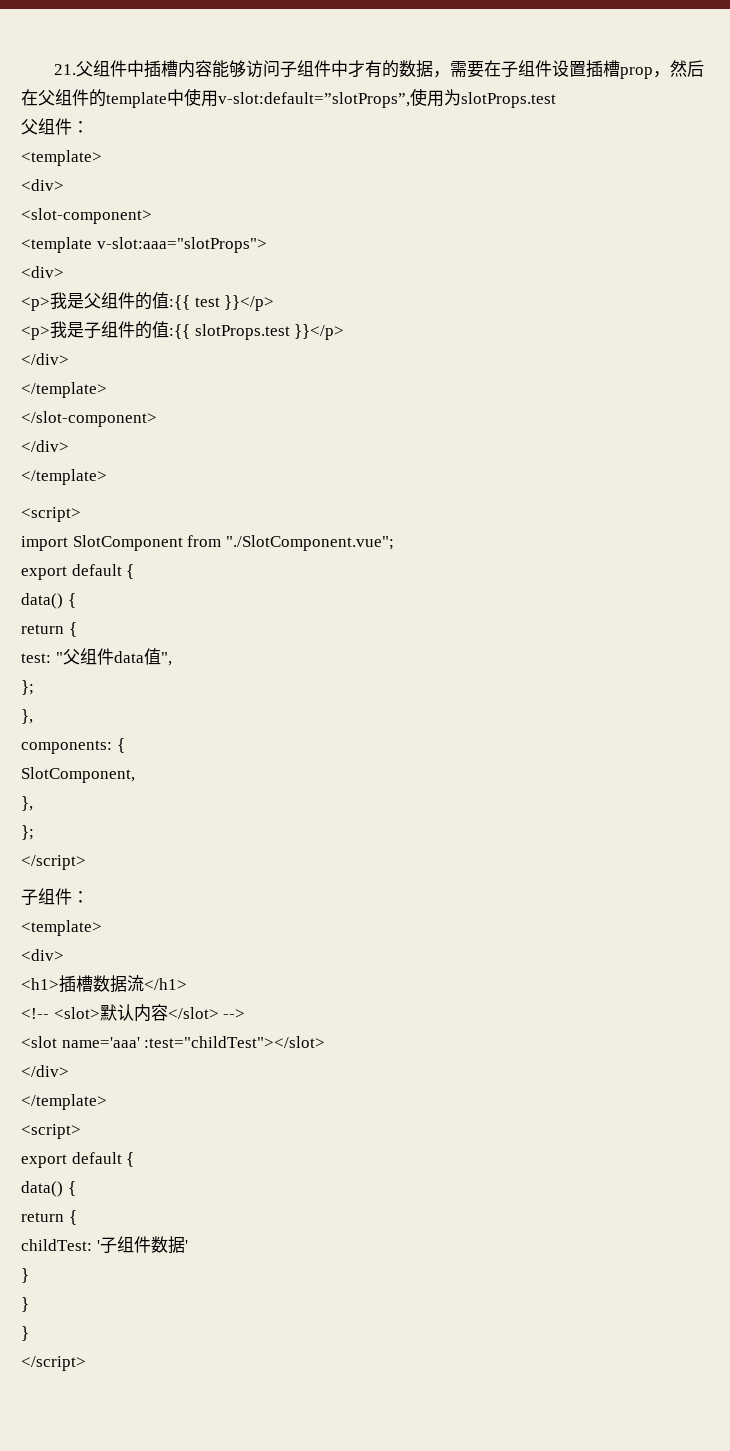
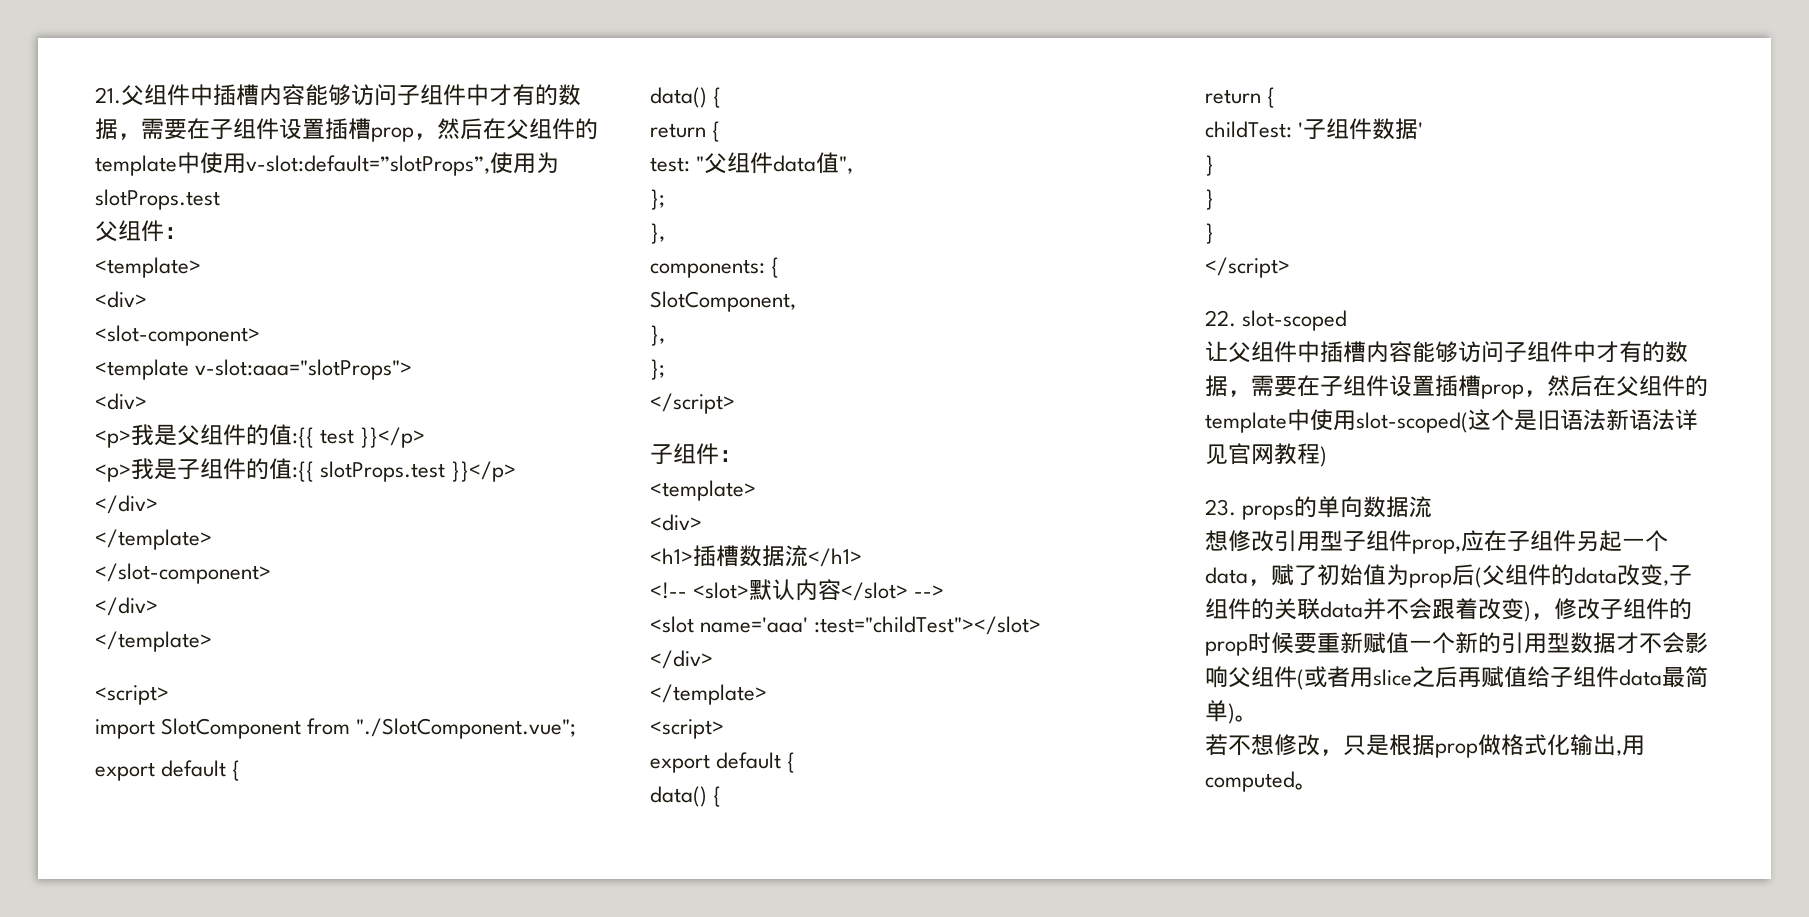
(86, 1363) none -> [1205,310,1348,331] [1205,341,1688,363] [1205,375,1708,399] [1205,409,1698,433] [1205,443,1327,467] [1205,496,1433,520] [1205,530,1668,554] [1205,564,1692,588] [1205,598,1692,622] [1205,632,1708,656] [1205,666,1708,690] [1205,700,1258,724] [1205,734,1645,758] [1205,771,1318,792] // 22. slot-scoped // 让父组件中插槽内容能够访问子组件中才有的数据，需要在子组件设置插槽prop，然后在父组件的template中使用slot-scoped(这个是旧语法新语法详见官网教程) // 23. props的单向数据流 // 想修改引用型子组件prop,应在子组件另起一个data，赋了初始值为prop后(父组件的data改变,子组件的关联data并不会跟着改变)，修改子组件的prop时候要重新赋值一个新的引用型数据才不会影响父组件(或者用slice之后再赋值给子组件data最简单)。 // 若不想修改，只是根据prop做格式化输出,用computed。

